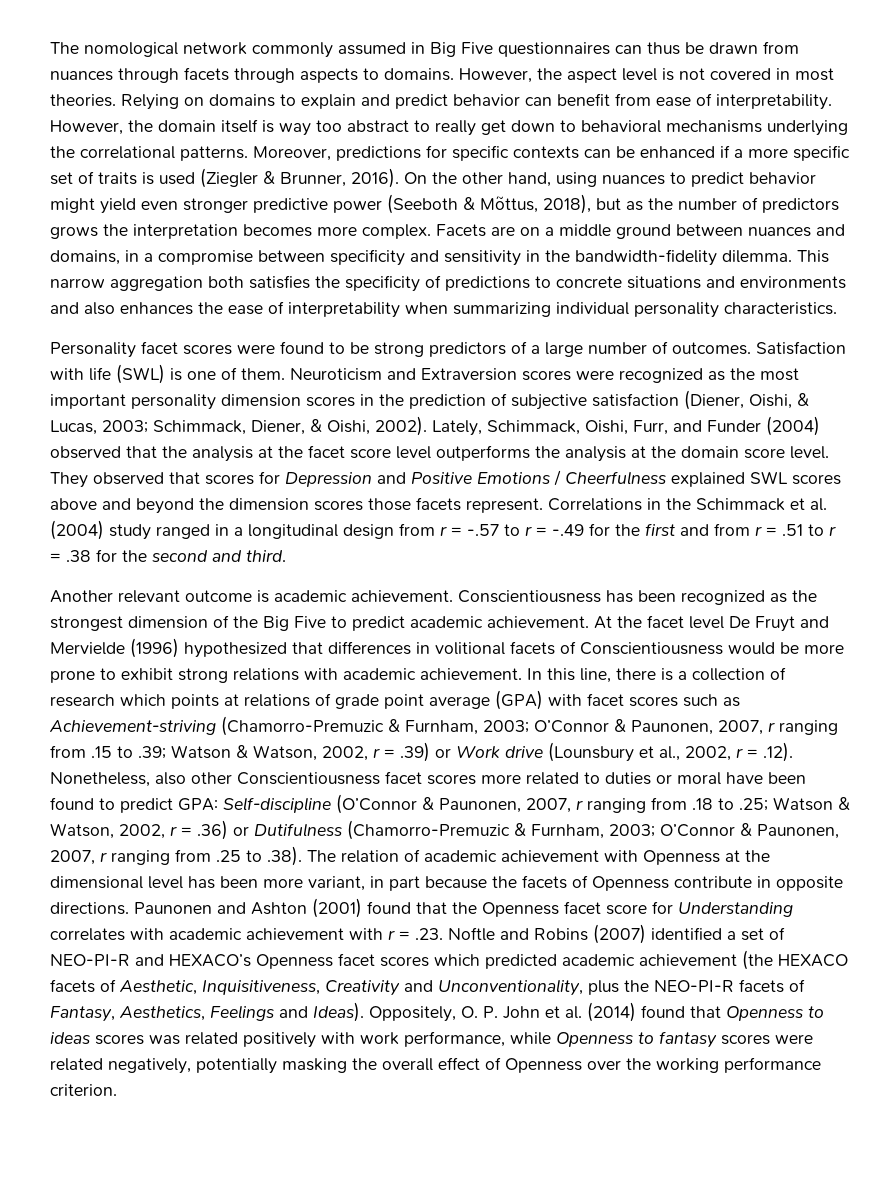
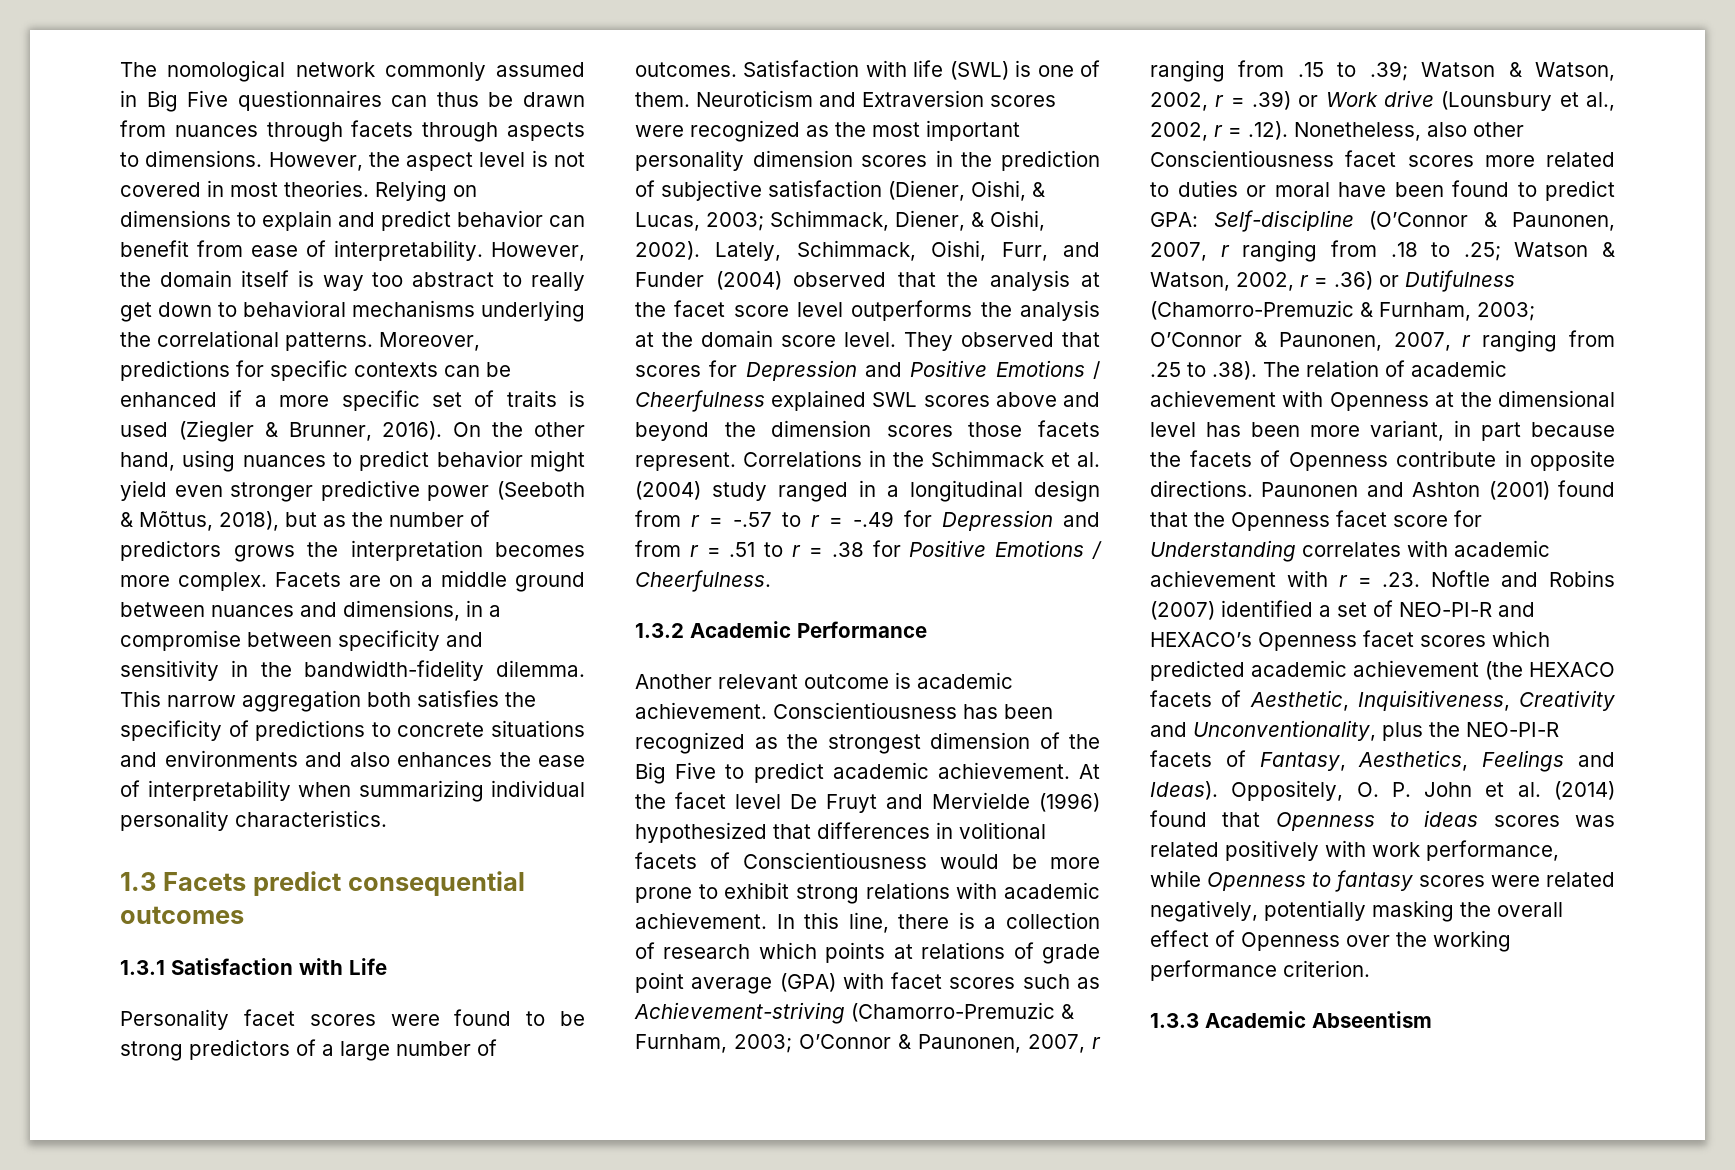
[384,68,454,81] domains. -> [145,150,263,167] dimensions.
[209,94,275,107] domains -> [120,210,231,227] dimensions
[50,250,120,265] domains, -> [343,600,460,621] dimensions,
(837, 308) none -> [120,871,525,896] [120,906,244,924] [120,958,387,975] // 1.3 Facets predict consequential outcomes // 1.3.1 Satisfaction with Life
[615,523,675,536] the first -> [942,510,1053,531] Depression
[122,550,286,562] the second and third. -> [909,540,1102,559] [635,570,771,592] [635,621,927,638] Positive Emotions / Cheerfulness. // 1.3.2 Academic Performance
(117, 1090) none -> [1150,1011,1432,1028] // 1.3.3 Academic Abseentism

